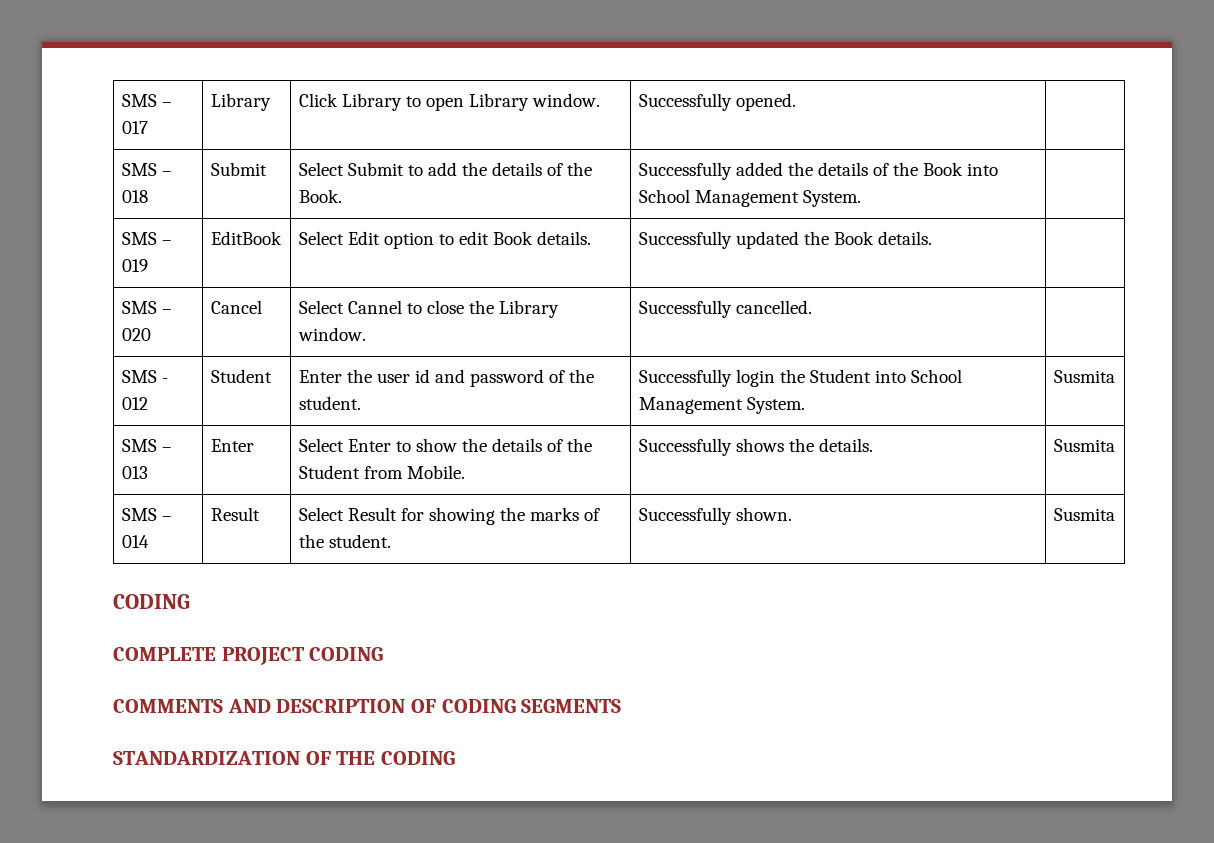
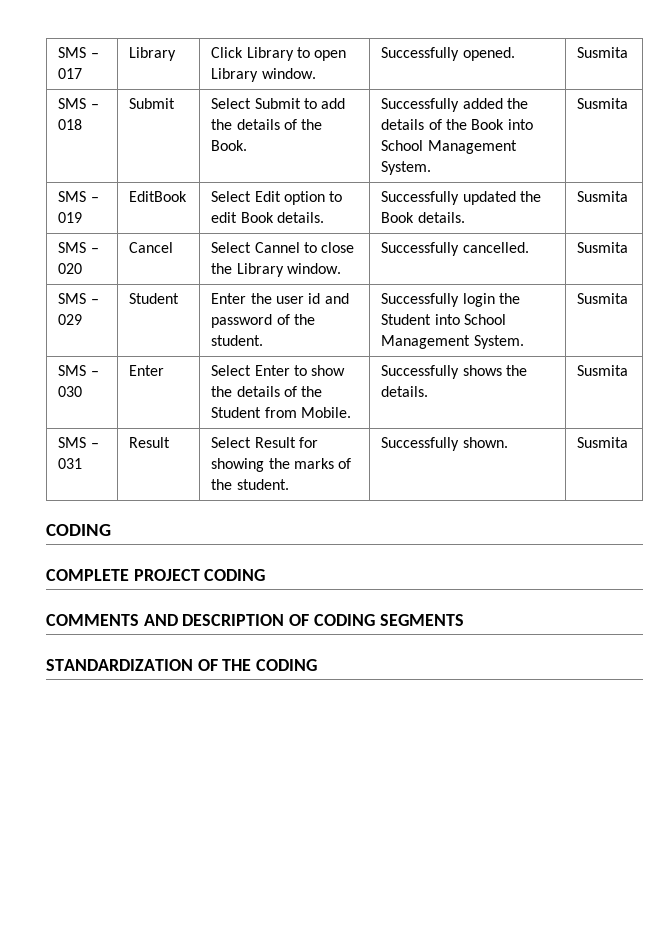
(796, 102) none -> [577,47,629,58] Susmita
(861, 198) none -> [577,98,629,109] Susmita
(933, 238) none -> [577,191,629,202] Susmita
[121,370,168,383] [121,397,148,410] // SMS - 012 -> [577,242,629,253] [58,293,99,304] [58,314,83,325] Susmita // SMS – 029
[121,466,148,479] 013 -> [58,386,83,397] 030
[121,535,149,548] 014 -> [58,458,83,469] 031

